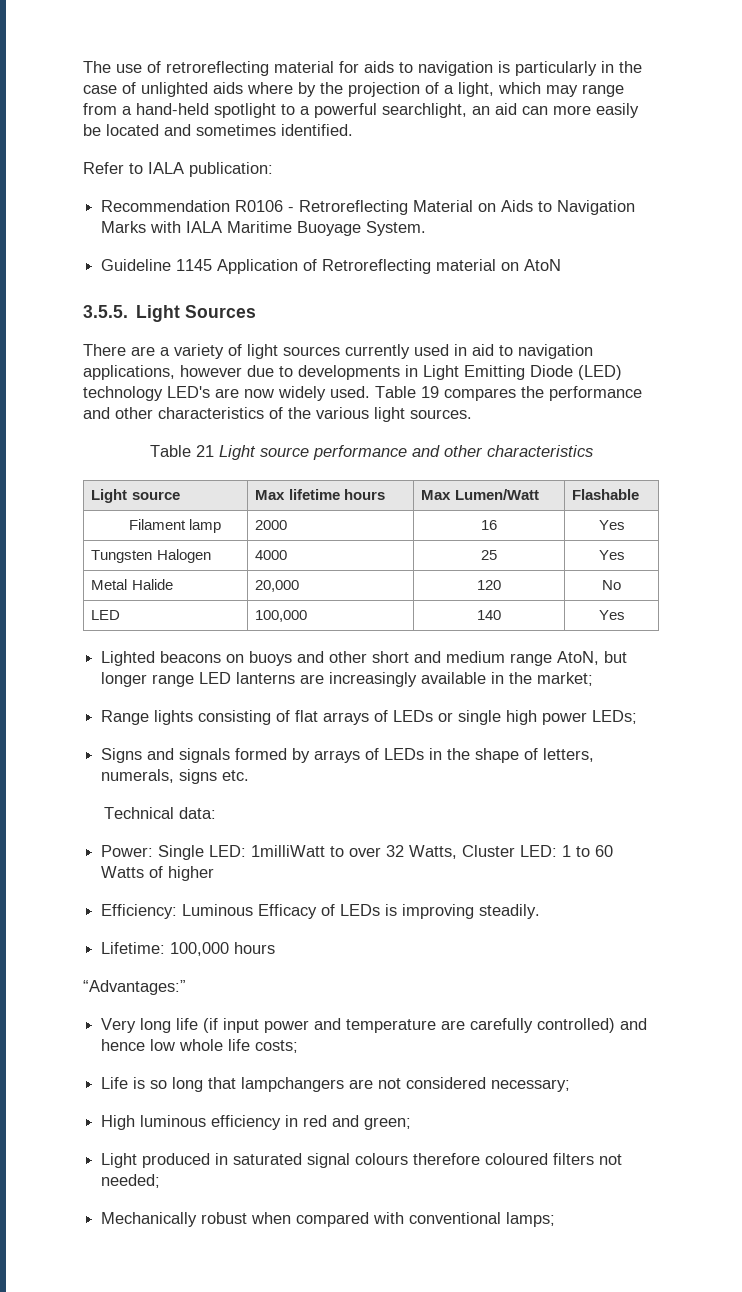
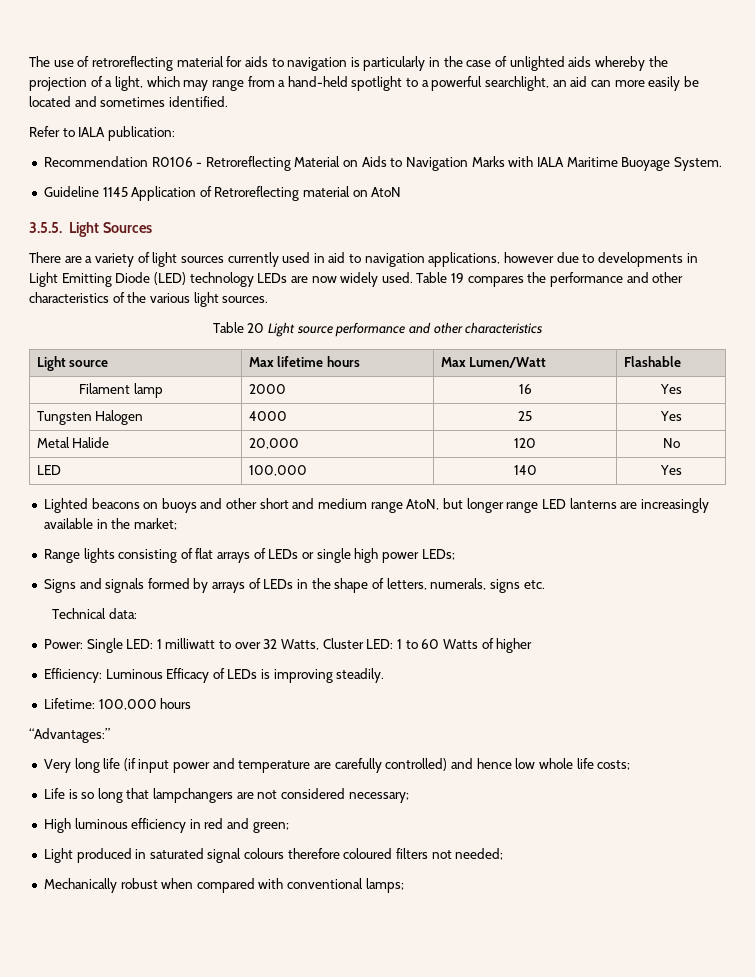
[247,82,316,97] where by -> [594,56,645,71] whereby
[167,386,210,398] LED's -> [257,273,288,283] LEDs
[195,445,214,457] 21 -> [247,323,265,333] 20
[251,845,326,857] 1milliWatt -> [156,638,216,649] 1 milliwatt

